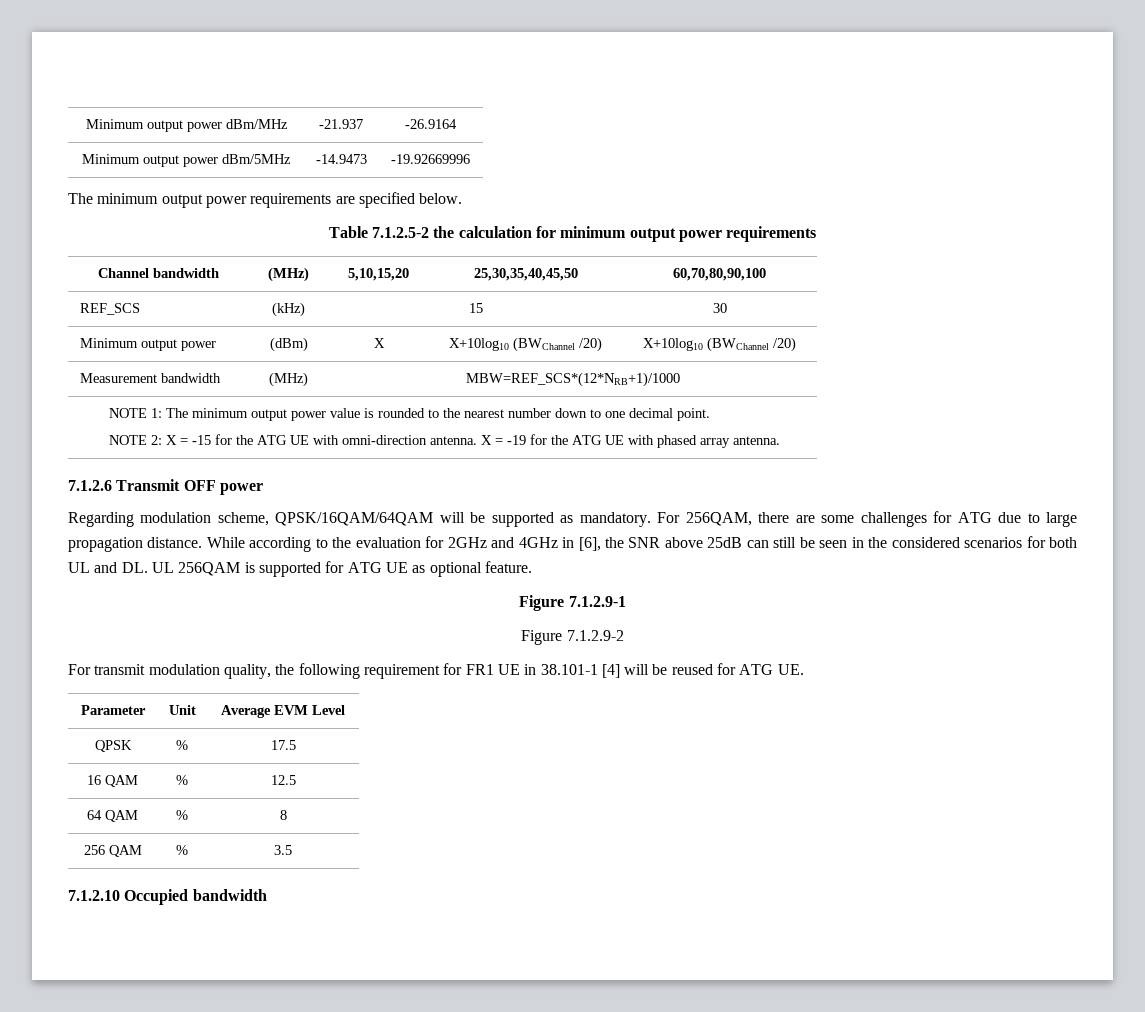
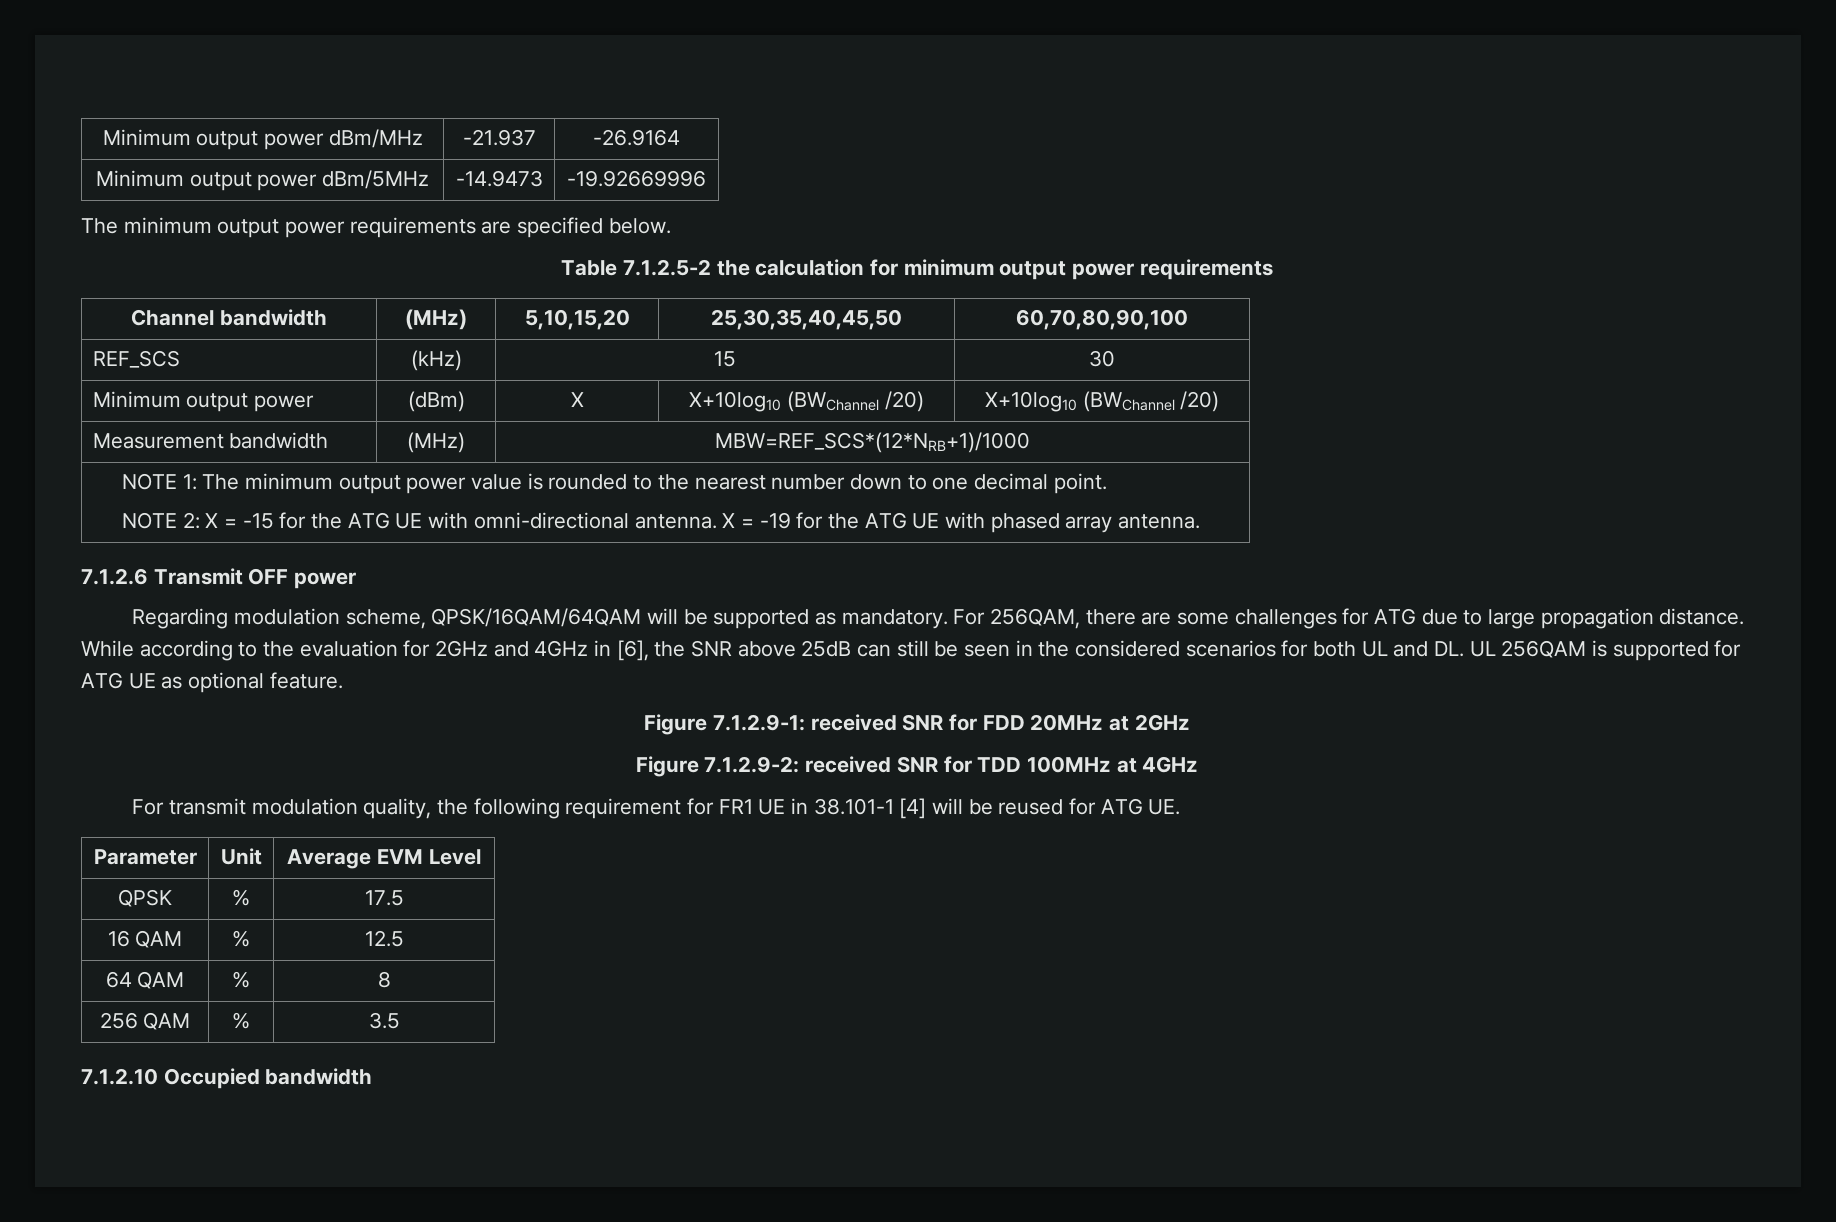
[342,435,428,445] omni-direction -> [473,512,629,529] omni-directional
[568,596,626,607] [521,630,624,645] 7.1.2.9-1 // Figure 7.1.2.9-2 -> [712,714,1190,731] [635,756,1199,777] 7.1.2.9-1: received SNR for FDD 20MHz at 2GHz // Figure 7.1.2.9-2: received SNR for TDD 100MHz at 4GHz

